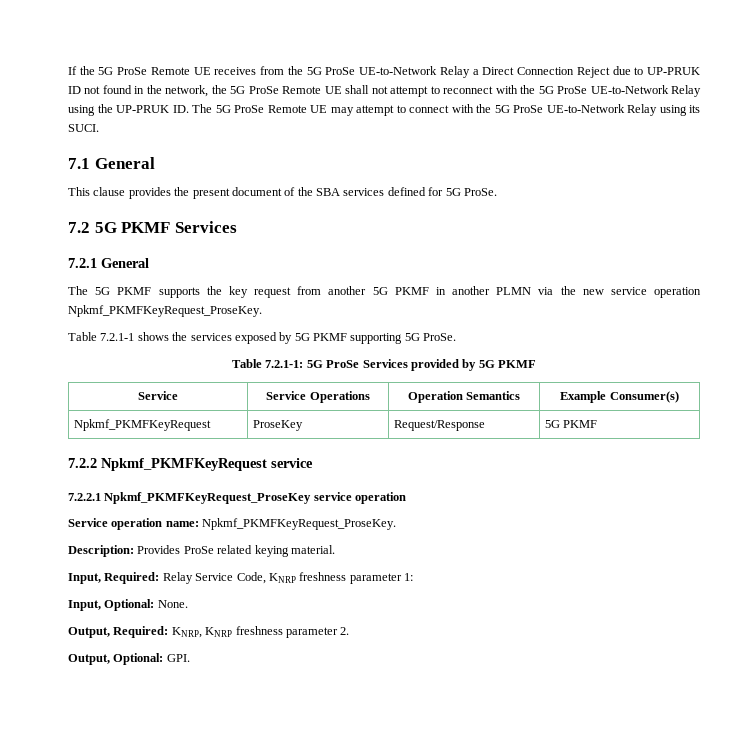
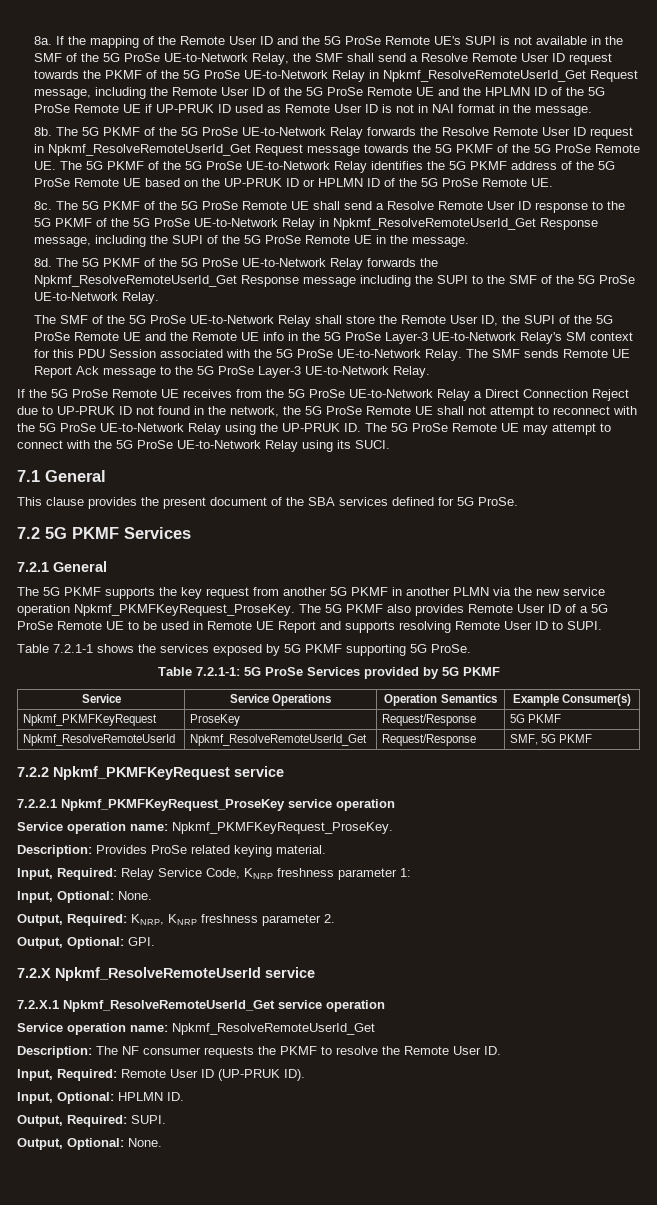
(68, 70) none -> [33,36,623,48] [33,53,612,65] [33,70,638,82] [33,87,605,99] [33,104,592,116] [33,127,633,139] [33,144,640,156] [33,161,615,173] [33,178,553,187] [33,201,625,213] [33,218,598,230] [33,235,469,247] [33,258,438,270] [33,275,635,287] [33,292,159,304] [33,315,613,327] [33,332,633,344] [33,349,630,361] [33,366,430,378] 8a. If the mapping of the Remote User ID and the 5G ProSe Remote UE's SUPI is not available in the SMF of the 5G ProSe UE-to-Network Relay, the SMF shall send a Resolve Remote User ID request towards the PKMF of the 5G ProSe UE-to-Network Relay in Npkmf_ResolveRemoteUserId_Get Request message, including the Remote User ID of the 5G ProSe Remote UE and the HPLMN ID of the 5G ProSe Remote UE if UP-PRUK ID used as Remote User ID is not in NAI format in the message. // 8b. The 5G PKMF of the 5G ProSe UE-to-Network Relay forwards the Resolve Remote User ID request in Npkmf_ResolveRemoteUserId_Get Request message towards the 5G PKMF of the 5G ProSe Remote UE. The 5G PKMF of the 5G ProSe UE-to-Network Relay identifies the 5G PKMF address of the 5G ProSe Remote UE based on the UP-PRUK ID or HPLMN ID of the 5G ProSe Remote UE. // 8c. The 5G PKMF of the 5G ProSe Remote UE shall send a Resolve Remote User ID response to the 5G PKMF of the 5G ProSe UE-to-Network Relay in Npkmf_ResolveRemoteUserId_Get Response message, including the SUPI of the 5G ProSe Remote UE in the message. // 8d. The 5G PKMF of the 5G ProSe UE-to-Network Relay forwards the Npkmf_ResolveRemoteUserId_Get Response message including the SUPI to the SMF of the 5G ProSe UE-to-Network Relay. // The SMF of the 5G ProSe UE-to-Network Relay shall store the Remote User ID, the SUPI of the 5G ProSe Remote UE and the Remote UE info in the 5G ProSe Layer-3 UE-to-Network Relay's SM context for this PDU Session associated with the 5G ProSe UE-to-Network Relay. The SMF sends Remote UE Report Ack message to the 5G ProSe Layer-3 UE-to-Network Relay. //
(262, 311) none -> [299,604,608,616] [17,621,602,633] The 5G PKMF also provides Remote User ID of a 5G ProSe Remote UE to be used in Remote UE Report and supports resolving Remote User ID to SUPI.
(598, 424) none -> [23,734,176,746] [190,734,368,746] [382,734,477,746] [510,734,593,745] // Npkmf_ResolveRemoteUserId | Npkmf_ResolveRemoteUserId_Get | Request/Response | SMF, 5G PKMF
(190, 658) none -> [17,967,315,981] [17,1000,385,1012] [17,1023,375,1035] [17,1046,501,1058] [17,1069,305,1081] [17,1092,184,1104] [17,1115,166,1127] [17,1138,162,1150] // 7.2.X Npkmf_ResolveRemoteUserId service // 7.2.X.1 Npkmf_ResolveRemoteUserId_Get service operation // Service operation name: Npkmf_ResolveRemoteUserId_Get // Description: The NF consumer requests the PKMF to resolve the Remote User ID. // Input, Required: Remote User ID (UP-PRUK ID). // Input, Optional: HPLMN ID. // Output, Required: SUPI. // Output, Optional: None.

